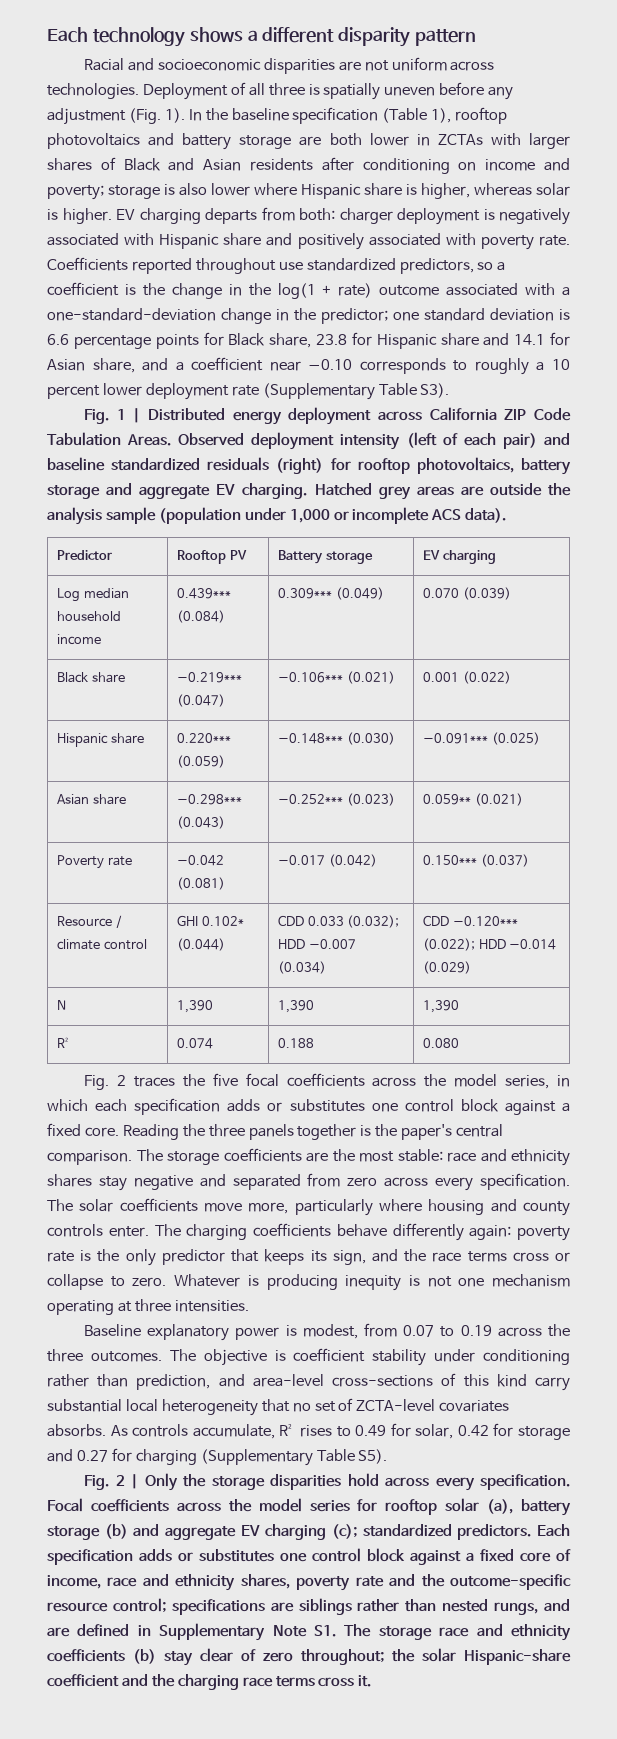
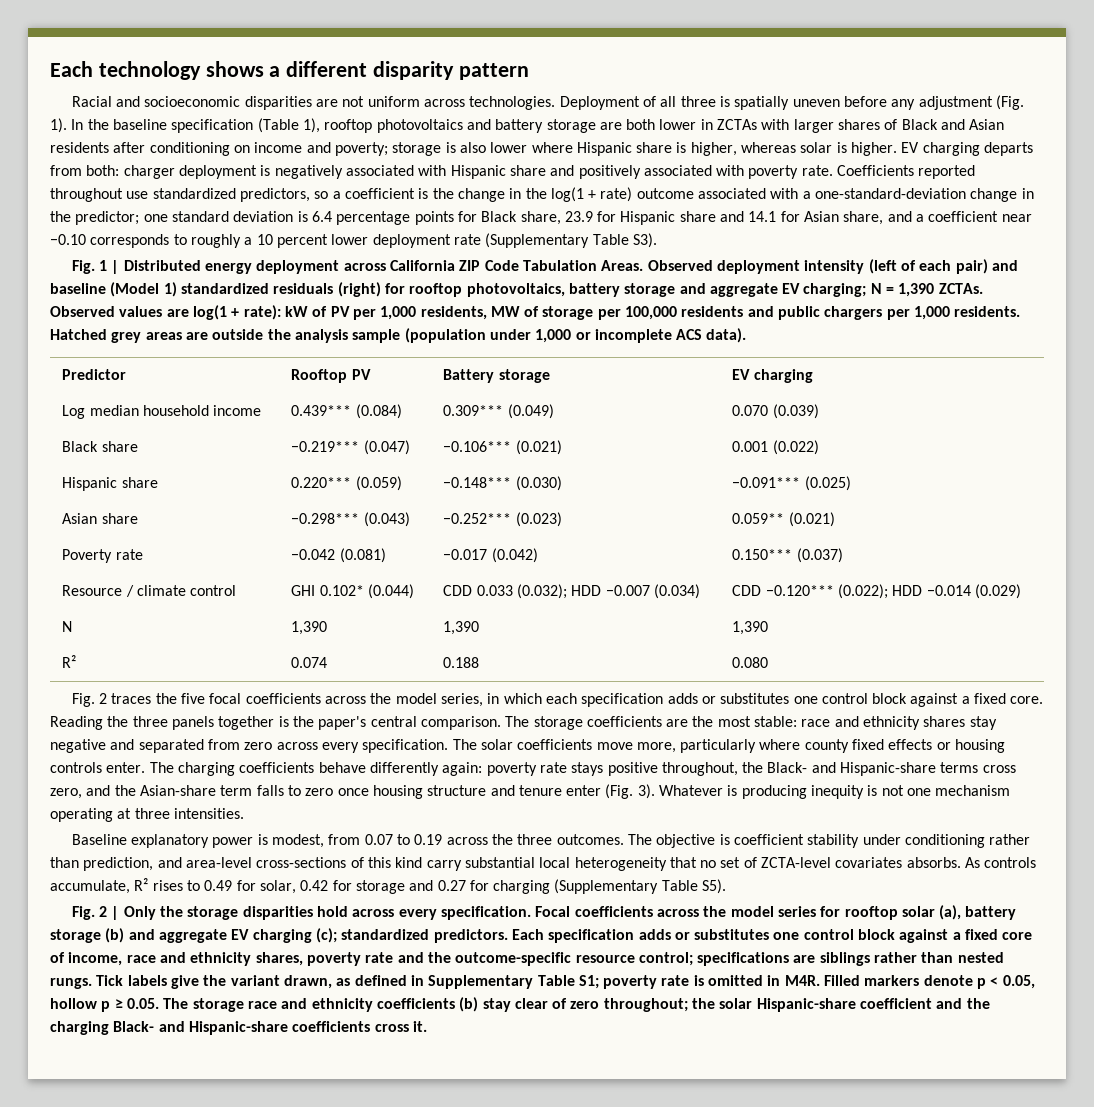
[47,334,69,345] 6.6 -> [311,211,332,222] 6.4
[316,334,347,345] 23.8 -> [564,211,593,222] 23.9
(105, 464) none -> [110,282,177,297] (Model 1)
[242,483,308,499] charging. -> [803,283,983,297] [50,305,1021,320] charging; N = 1,390 ZCTAs. Observed values are log(1 + rate): kW of PV per 1,000 residents, MW of storage per 100,000 residents and public chargers per 1,000 residents.
[428,1199,570,1216] housing and county -> [804,739,1006,753] county fixed effects or housing
[80,1249,570,1266] [47,1274,167,1290] is the only predictor that keeps its sign, and the race terms cross or collapse to zero. -> [571,762,1016,776] [50,784,655,799] stays positive throughout, the Black- and Hispanic-share terms cross zero, and the Asian-share term falls to zero once housing structure and tenure enter (Fig. 3).
[494,1599,571,1615] [47,1623,336,1641] rungs, and are defined in Supplementary Note S1. -> [50,975,1035,989] [50,998,159,1012] rungs. Tick labels give the variant drawn, as defined in Supplementary Table S1; poverty rate is omitted in M4R. Filled markers denote p < 0.05, hollow p ≥ 0.05.
[242,1676,315,1687] race terms -> [113,1021,371,1035] Black- and Hispanic-share coefficients

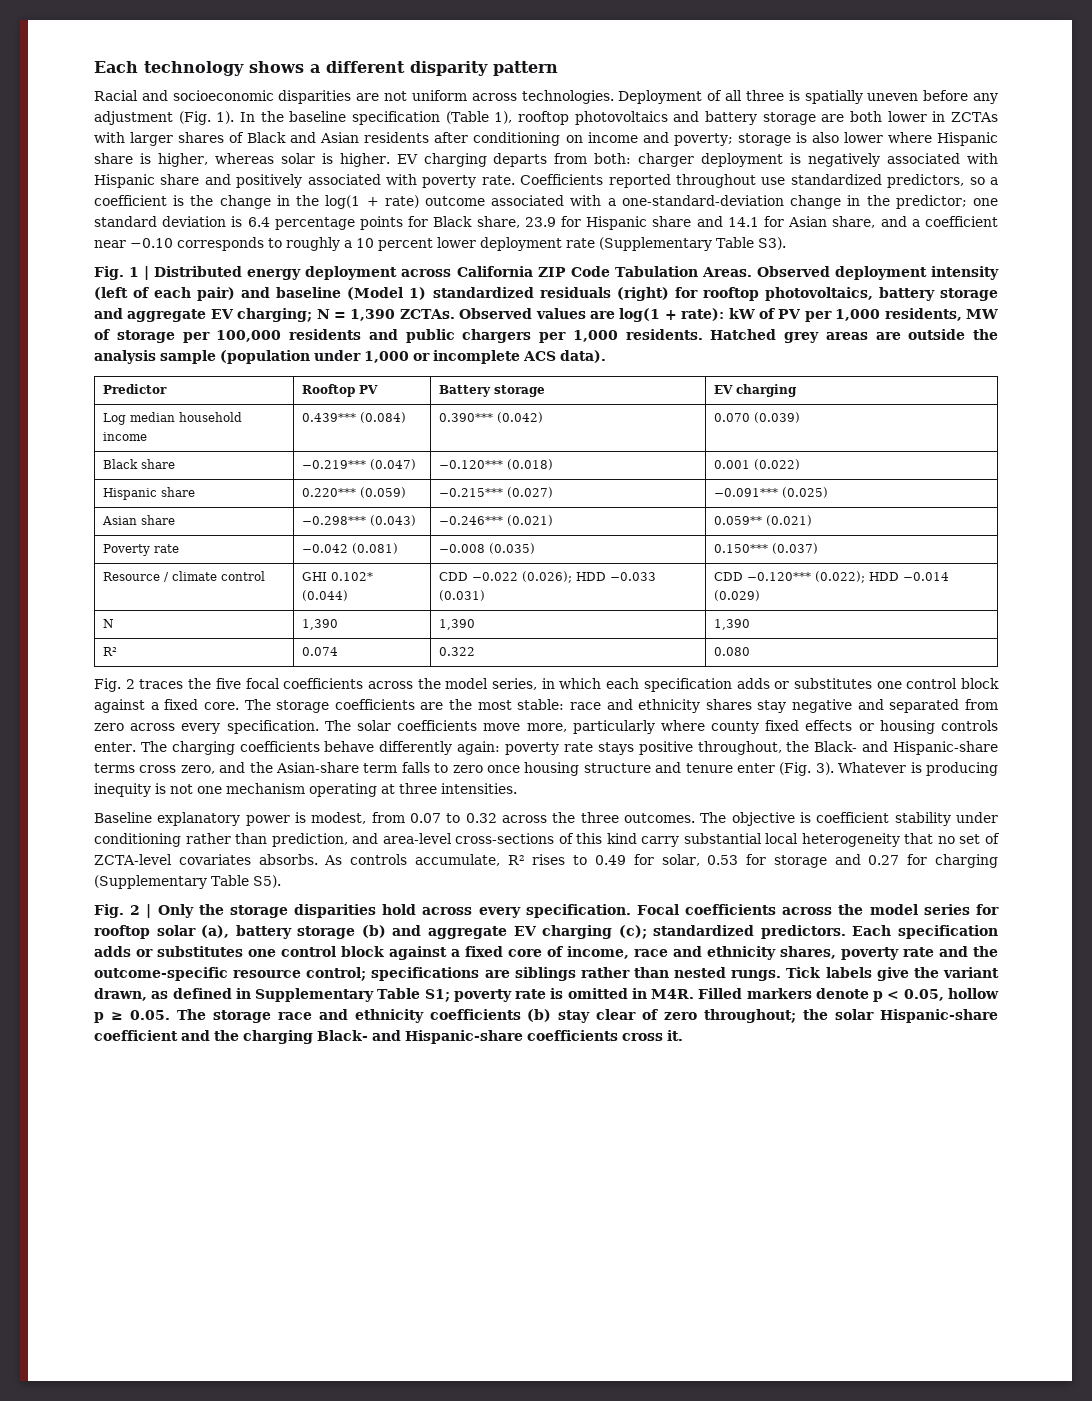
[443,404,554,419] 0.309*** (0.049) -> [439,412,544,423] 0.390*** (0.042)
[443,440,562,455] −0.106*** (0.021) -> [439,459,554,470] −0.120*** (0.018)
[443,476,562,491] −0.148*** (0.030) -> [439,487,554,498] −0.215*** (0.027)
[443,512,562,527] −0.252*** (0.023) -> [439,515,554,526] −0.246*** (0.021)
[443,548,538,563] −0.017 (0.042) -> [439,543,536,554] −0.008 (0.035)
[476,584,700,599] 0.033 (0.032); HDD −0.007 (0.034) -> [472,571,657,583] [439,590,486,601] −0.022 (0.026); HDD −0.033 (0.031)
[443,657,480,668] 0.188 -> [439,647,476,656] 0.322
[50,716,501,730] Reading the three panels together is the paper's central comparison. -> (239, 706) none
[414,834,443,845] 0.19 -> [465,813,497,823] 0.32
[300,880,329,891] 0.42 -> [707,855,739,865] 0.53

